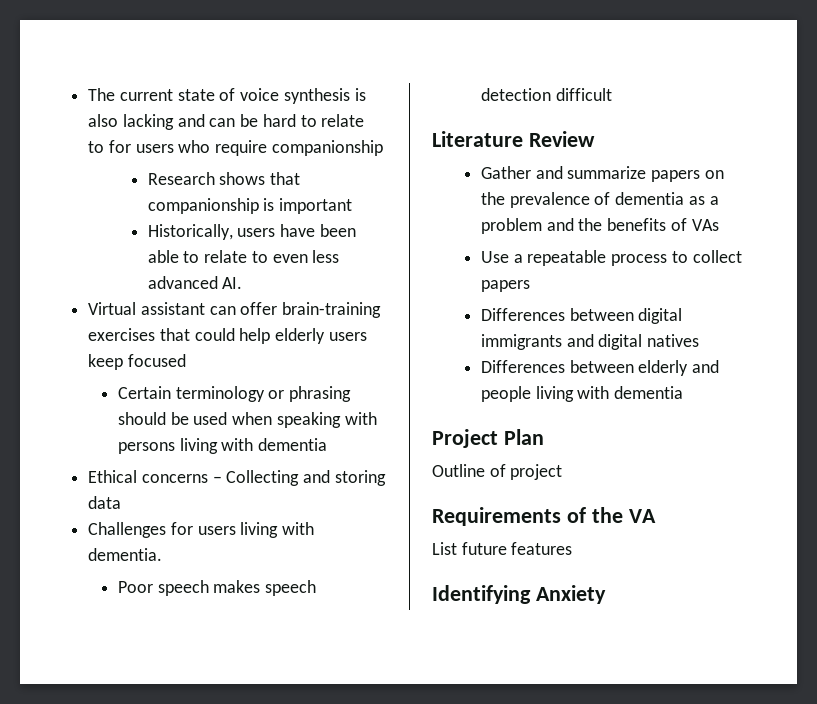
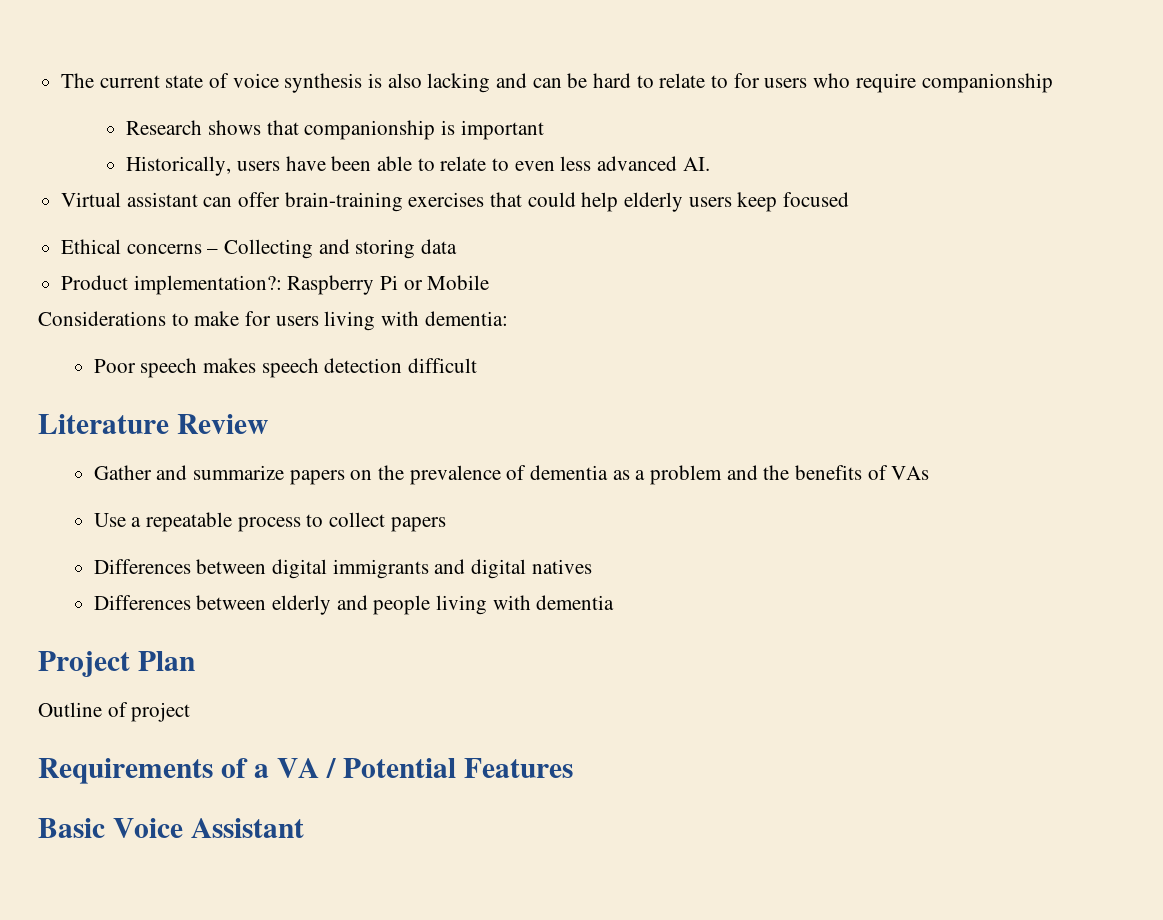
[117,386,352,402] [117,412,377,428] [117,438,328,454] // Certain terminology or phrasing should be used when speaking with persons living with dementia -> (850, 199) none
[88,522,167,538] Challenges -> [61,275,490,295] [38,311,240,326] Product implementation?: Raspberry Pi or Mobile // Considerations to make
[88,548,163,561] dementia. -> [424,311,508,326] dementia:
[591,507,623,523] the -> [253,764,269,778] a
[432,542,573,555] [432,585,606,604] // List future features // Identifying Anxiety -> [325,758,573,778] [38,818,304,838] / Potential Features // Basic Voice Assistant

